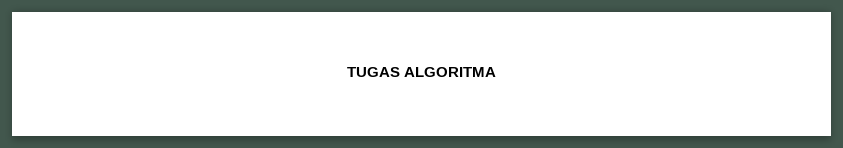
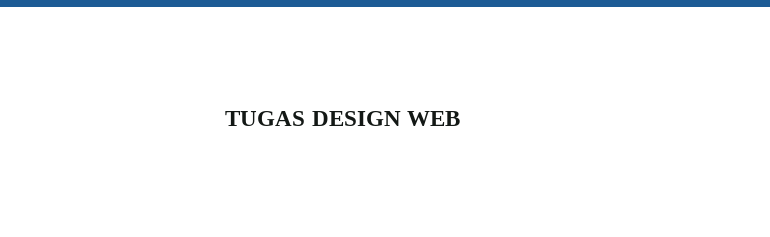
[404,67,497,77] ALGORITMA -> [311,111,460,126] DESIGN WEB

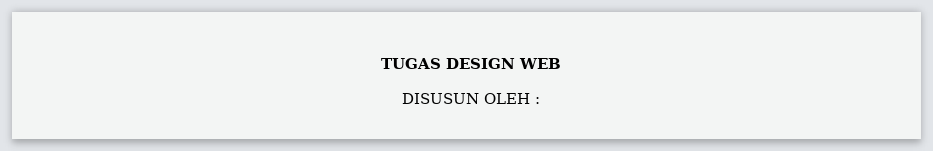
(460, 118) none -> [401,93,540,104] // DISUSUN OLEH :

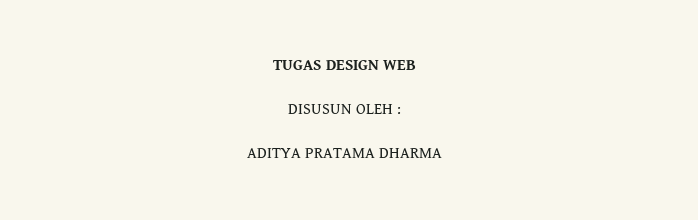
(540, 100) none -> [246,148,443,158] // ADITYA PRATAMA DHARMA

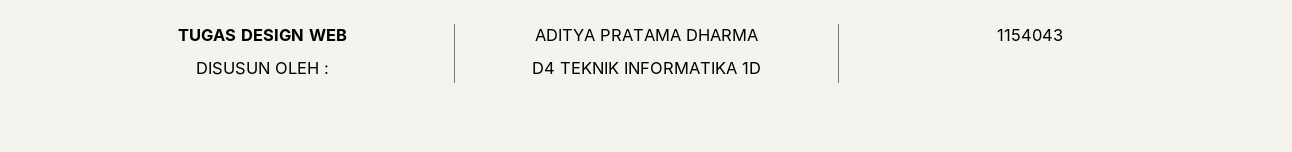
(443, 153) none -> [531,62,761,74] [997,29,1063,41] // D4 TEKNIK INFORMATIKA 1D // 1154043

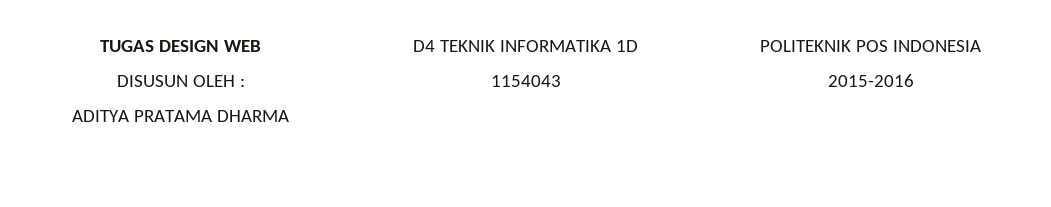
(1063, 35) none -> [760,40,981,52] [827,74,914,87] // POLITEKNIK POS INDONESIA // 2015-2016

